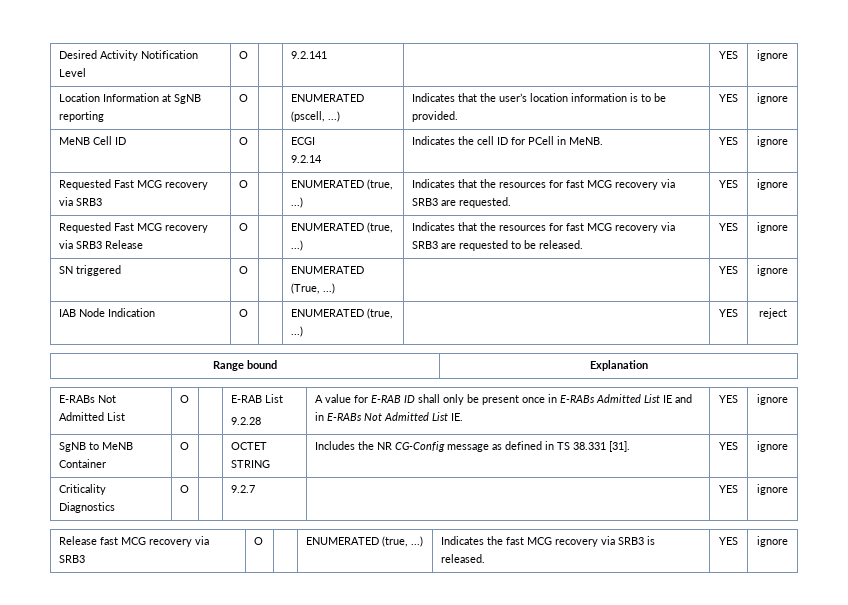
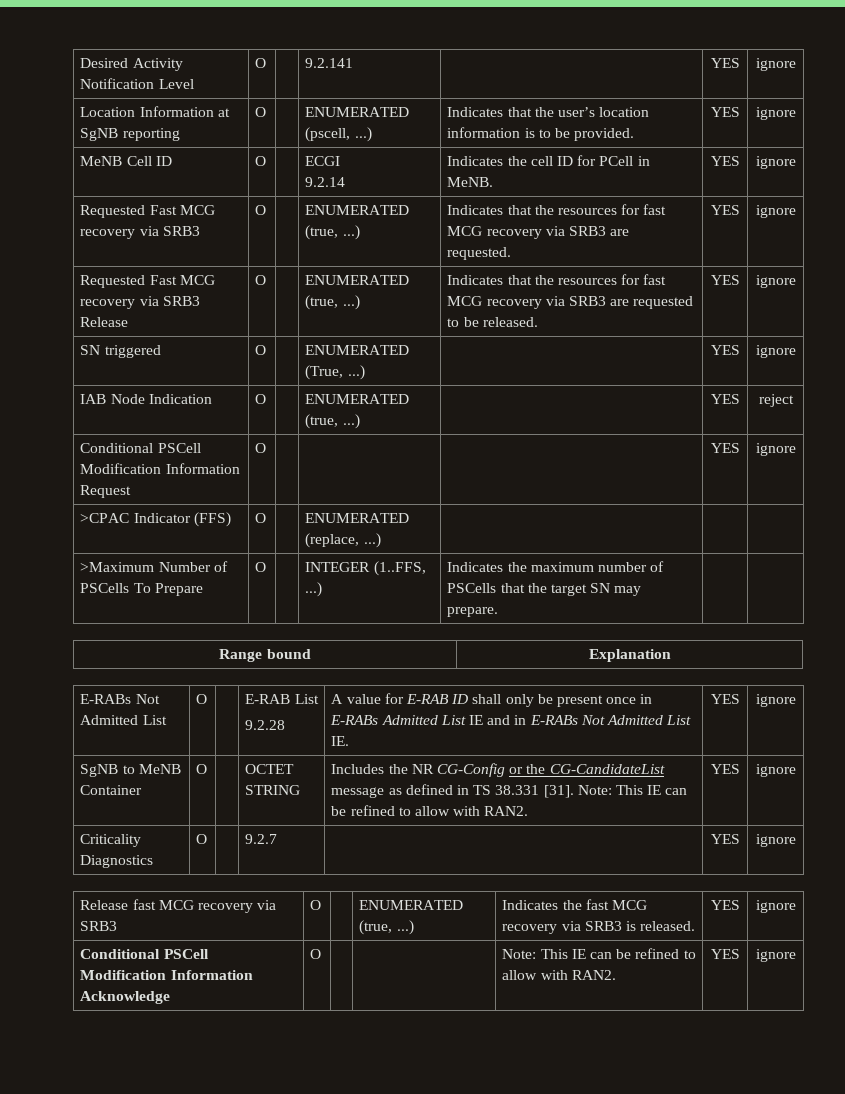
(787, 313) none -> [80,443,201,453] [80,463,240,474] [80,485,132,498] [255,443,267,453] [710,443,740,453] [755,443,796,456] [80,512,231,527] [255,513,267,523] [305,513,410,523] [305,533,381,548] [80,561,228,572] [80,583,203,596] [255,562,267,572] [305,561,426,576] [305,582,323,597] [447,561,665,572] [447,583,642,596] [447,607,499,617] // Conditional PSCell Modification Information Request | O | | | | YES | ignore // >CPAC Indicator (FFS) | O | | ENUMERATED (replace, ...) | | | // >Maximum Number of PSCells To Prepare | O | | INTEGER (1..FFS, ...) | Indicates the maximum number of PSCells that the target SN may prepare. | |
(445, 446) none -> [509,764,665,774] or the CG-CandidateList
(630, 446) none -> [577,785,688,795] [331,805,529,816] Note: This IE can be refined to allow with RAN2.
(788, 541) none -> [80,949,209,959] [80,970,253,980] [80,991,171,1004] [310,949,322,959] [502,948,696,959] [502,970,616,980] [710,949,740,959] [755,949,796,962] // Conditional PSCell Modification Information Acknowledge | O | | | Note: This IE can be refined to allow with RAN2. | YES | ignore

